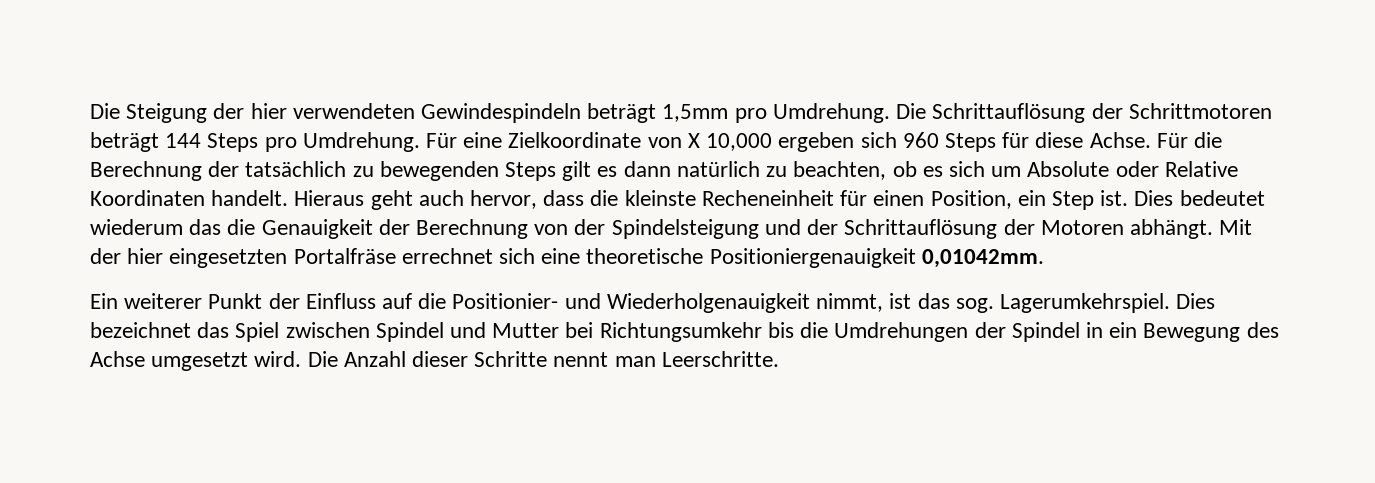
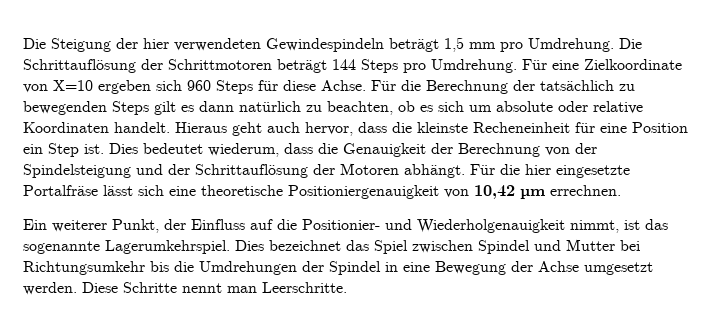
[662,104,729,122] 1,5mm -> [444,37,496,52] 1,5 mm
[687,133,773,151] X 10,000 -> [53,80,93,91] X=10
[1027,161,1238,177] Absolute oder Relative -> [496,101,643,114] absolute oder relative
[873,190,1012,209] einen Position, -> [600,122,688,133] eine Position
[90,219,222,235] wiederum das -> [208,143,313,157] wiederum, dass
[1219,219,1253,235] [90,248,1044,268] Mit der hier eingesetzten Portalfräse errechnet sich eine theoretische Positioniergenauigkeit 0,01042mm. -> [470,164,630,178] [23,185,621,200] Für die hier eingesetzte Portalfräse lässt sich eine theoretische Positioniergenauigkeit von 10,42 µm errechnen.
[208,293,263,309] Punkt -> [112,219,159,233] Punkt,
[955,298,994,313] sog. -> [23,241,100,254] sogenannte
[1109,322,1279,342] [90,351,469,371] ein Bewegung des Achse umgesetzt wird. Die Anzahl dieser -> [403,261,653,275] [23,282,118,295] eine Bewegung der Achse umgesetzt werden. Diese

